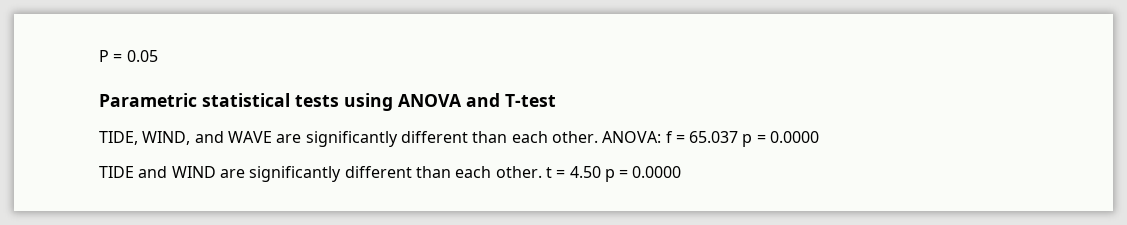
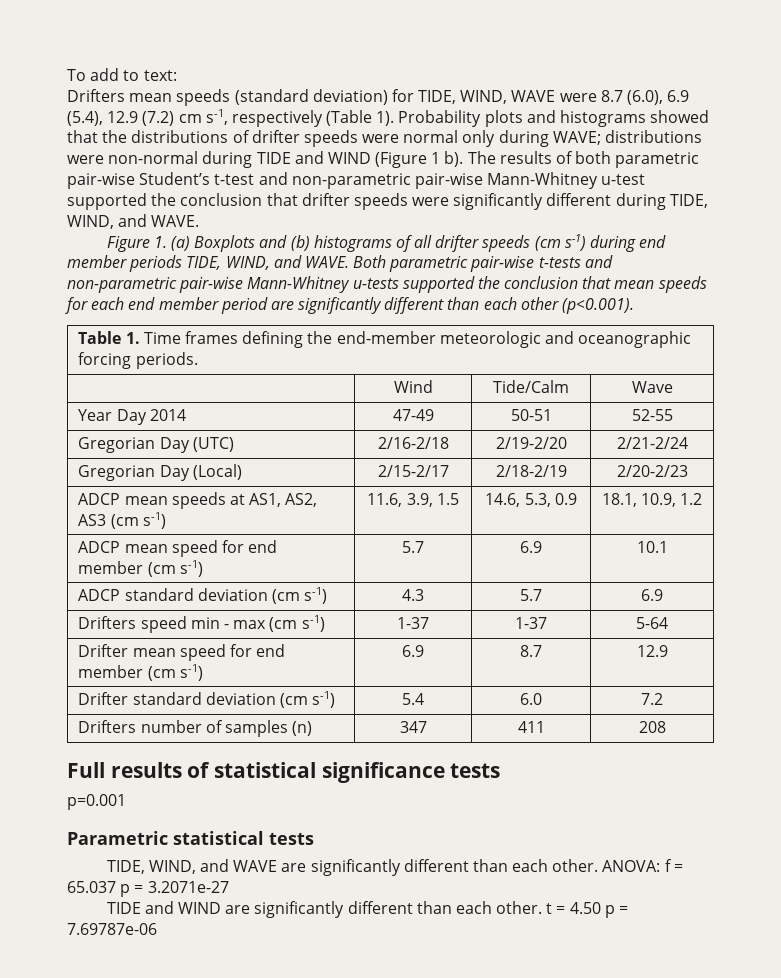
[99,50,158,62] P = 0.05 -> [67,68,177,81] [67,89,690,106] [67,109,710,127] [67,130,703,147] [67,151,700,168] [67,172,646,189] [67,193,708,210] [67,214,200,229] [106,234,667,252] [67,255,613,272] [67,276,707,293] [65,297,635,314] [78,331,692,348] [78,352,198,369] [393,380,433,393] [493,380,569,393] [631,381,673,393] [78,409,186,425] [392,409,434,421] [510,409,552,421] [631,409,673,421] [78,437,234,453] [377,437,449,449] [495,437,567,449] [616,437,688,449] [78,464,242,481] [377,465,449,477] [495,465,567,477] [616,465,688,477] [78,492,318,509] [78,512,166,529] [367,493,459,507] [485,493,577,507] [601,493,703,507] [78,540,278,557] [78,560,203,577] [402,541,424,553] [520,541,542,553] [636,541,668,553] [78,587,328,604] [402,589,424,601] [520,589,542,601] [641,589,663,601] [78,615,325,633] [397,617,429,629] [515,617,547,629] [636,617,668,629] [78,644,286,661] [78,664,203,681] [402,645,424,657] [520,645,542,657] [636,645,668,657] [78,691,336,708] [402,693,424,705] [520,693,542,705] [641,693,663,705] [78,720,313,737] [399,721,427,733] [517,721,545,733] [638,721,666,733] [67,762,501,783] [67,794,126,810] To add to text: // Drifters mean speeds (standard deviation) for TIDE, WIND, WAVE were 8.7 (6.0), 6.9 (5.4), 12.9 (7.2) cm s-1, respectively (Table 1). Probability plots and histograms showed that the distributions of drifter speeds were normal only during WAVE; distributions were non-normal during TIDE and WIND (Figure 1 b). The results of both parametric pair-wise Student’s t-test and non-parametric pair-wise Mann-Whitney u-test supported the conclusion that drifter speeds were significantly different during TIDE, WIND, and WAVE. // Figure 1. (a) Boxplots and (b) histograms of all drifter speeds (cm s-1) during end member periods TIDE, WIND, and WAVE. Both parametric pair-wise t-tests and non-parametric pair-wise Mann-Whitney u-tests supported the conclusion that mean speeds for each end member period are significantly different than each other (p<0.001). // Table 1. Time frames defining the end-member meteorologic and oceanographic forcing periods. // | Wind | Tide/Calm | Wave // Year Day 2014 | 47-49 | 50-51 | 52-55 // Gregorian Day (UTC) | 2/16-2/18 | 2/19-2/20 | 2/21-2/24 // Gregorian Day (Local) | 2/15-2/17 | 2/18-2/19 | 2/20-2/23 // ADCP mean speeds at AS1, AS2, AS3 (cm s-1) | 11.6, 3.9, 1.5 | 14.6, 5.3, 0.9 | 18.1, 10.9, 1.2 // ADCP mean speed for end member (cm s-1) | 5.7 | 6.9 | 10.1 // ADCP standard deviation (cm s-1) | 4.3 | 5.7 | 6.9 // Drifters speed min - max (cm s-1) | 1-37 | 1-37 | 5-64 // Drifter mean speed for end member (cm s-1) | 6.9 | 8.7 | 12.9 // Drifter standard deviation (cm s-1) | 5.4 | 6.0 | 7.2 // Drifters number of samples (n) | 347 | 411 | 208 // Full results of statistical significance tests // p=0.001
[344,93,556,111] using ANOVA and T-test -> (314, 838) none
[770,131,820,143] 0.0000 -> [147,881,229,893] 3.2071e-27
[632,166,682,178] 0.0000 -> [67,923,157,935] 7.69787e-06

